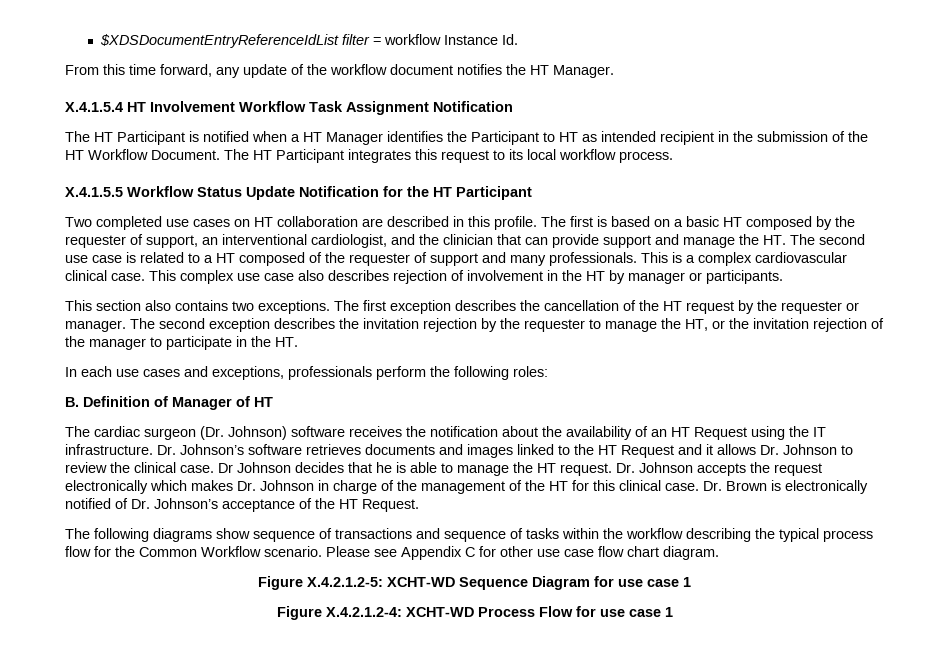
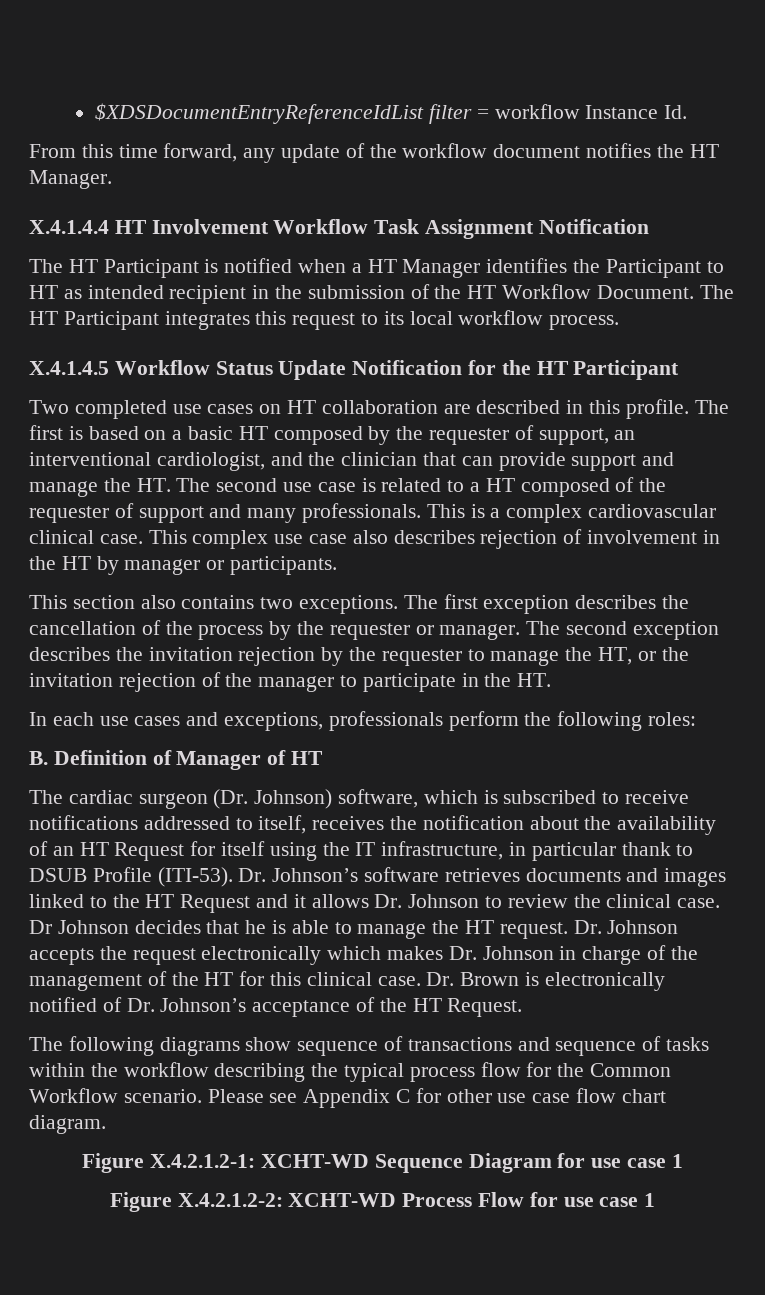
[65,102,123,112] X.4.1.5.4 -> [29,220,109,234] X.4.1.4.4
[65,187,123,197] X.4.1.5.5 -> [29,361,109,375] X.4.1.4.5
[663,301,734,314] HT request -> [198,625,264,640] process
[291,426,345,437] software -> [338,789,690,808] [29,815,307,834] software, which is subscribed to receive notifications addressed to itself,
(747, 433) none -> [190,841,266,856] for itself
[65,444,153,455] infrastructure. -> [381,841,694,861] [29,867,233,887] infrastructure, in particular thank to DSUB Profile (ITI-53).
[307,577,383,587] X.4.2.1.2-5: -> [150,1154,256,1168] X.4.2.1.2-1:
[325,607,402,617] X.4.2.1.2-4: -> [177,1193,283,1207] X.4.2.1.2-2:

